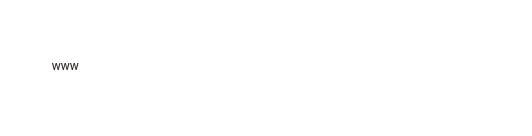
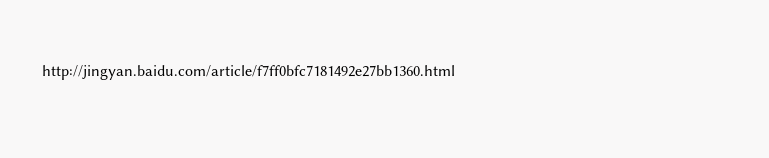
[52,63,79,70] www -> [42,65,455,80] http://jingyan.baidu.com/article/f7ff0bfc7181492e27bb1360.html

